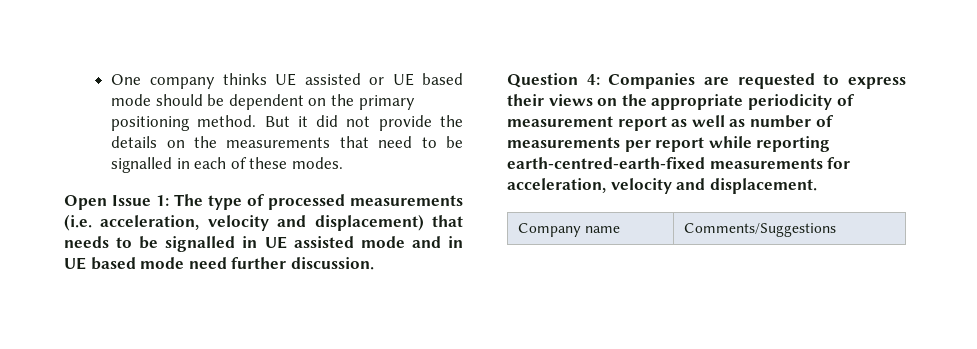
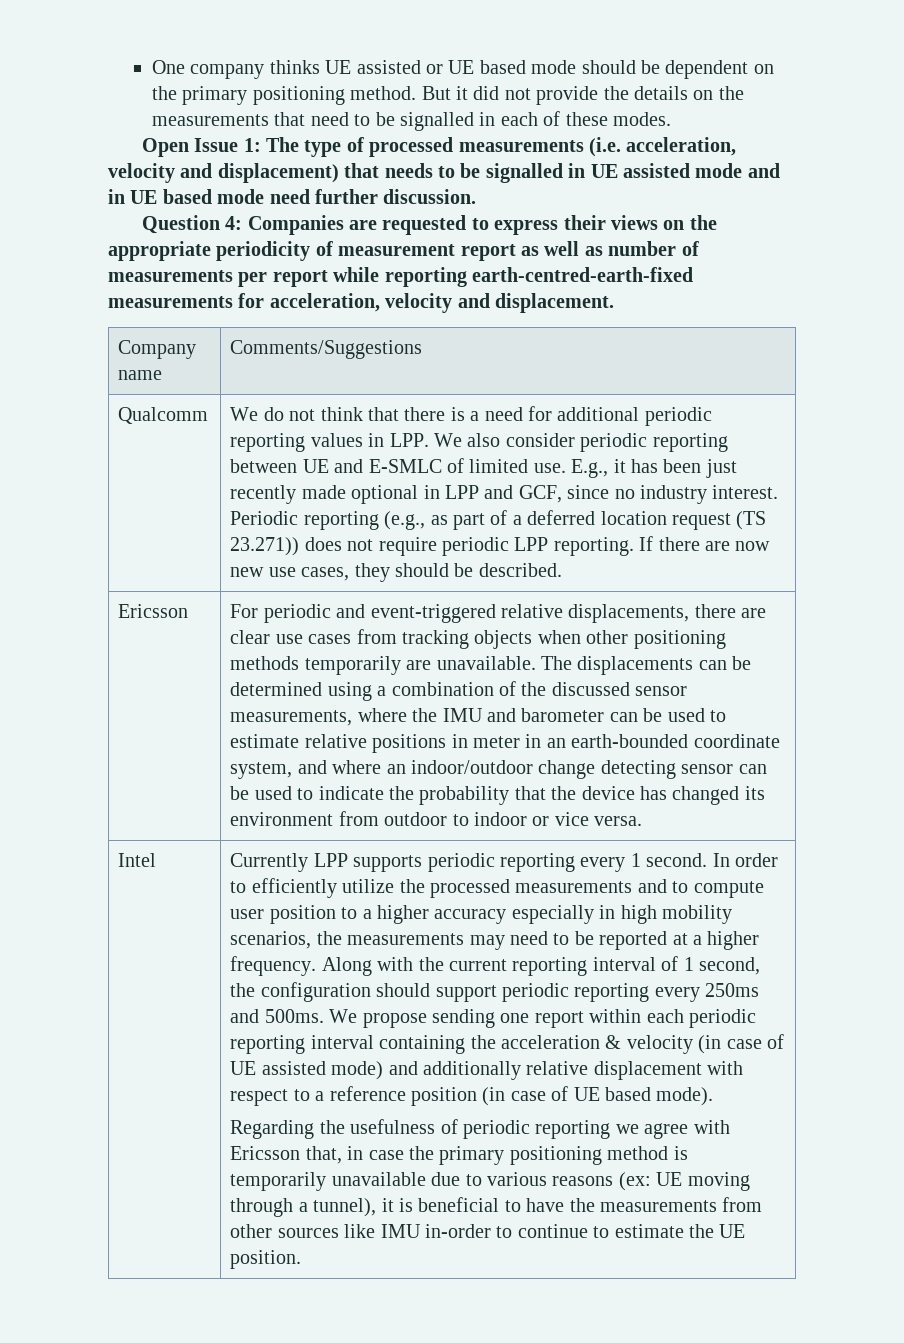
(837, 230) none -> [118,407,209,424] [230,406,712,426] [230,433,728,452] [230,458,737,478] [230,485,779,504] [230,510,767,530] [230,536,771,556] [230,563,562,582] [118,604,189,618] [230,604,767,623] [230,629,726,649] [230,656,752,675] [230,681,688,701] [230,708,726,726] [230,734,780,753] [230,760,767,779] [230,786,765,805] [230,811,643,826] [118,853,157,867] [230,853,778,872] [230,878,764,898] [230,905,732,924] [230,931,760,950] [230,956,760,976] [230,982,760,1002] [230,1009,756,1028] [230,1034,784,1054] [230,1061,744,1080] [230,1086,714,1106] [230,1119,730,1139] [230,1146,688,1165] [230,1172,750,1191] [230,1197,763,1217] [230,1224,746,1238] [230,1250,302,1269] // Qualcomm | We do not think that there is a need for additional periodic reporting values in LPP. We also consider periodic reporting between UE and E-SMLC of limited use. E.g., it has been just recently made optional in LPP and GCF, since no industry interest. Periodic reporting (e.g., as part of a deferred location request (TS 23.271)) does not require periodic LPP reporting. If there are now new use cases, they should be described. // Ericsson | For periodic and event-triggered relative displacements, there are clear use cases from tracking objects when other positioning methods temporarily are unavailable. The displacements can be determined using a combination of the discussed sensor measurements, where the IMU and barometer can be used to estimate relative positions in meter in an earth-bounded coordinate system, and where an indoor/outdoor change detecting sensor can be used to indicate the probability that the device has changed its environment from outdoor to indoor or vice versa. // Intel | Currently LPP supports periodic reporting every 1 second. In order to efficiently utilize the processed measurements and to compute user position to a higher accuracy especially in high mobility scenarios, the measurements may need to be reported at a higher frequency. Along with the current reporting interval of 1 second, the configuration should support periodic reporting every 250ms and 500ms. We propose sending one report within each periodic reporting interval containing the acceleration & velocity (in case of UE assisted mode) and additionally relative displacement with respect to a reference position (in case of UE based mode). // Regarding the usefulness of periodic reporting we agree with Ericsson that, in case the primary positioning method is temporarily unavailable due to various reasons (ex: UE moving through a tunnel), it is beneficial to have the measurements from other sources like IMU in-order to continue to estimate the UE position.

